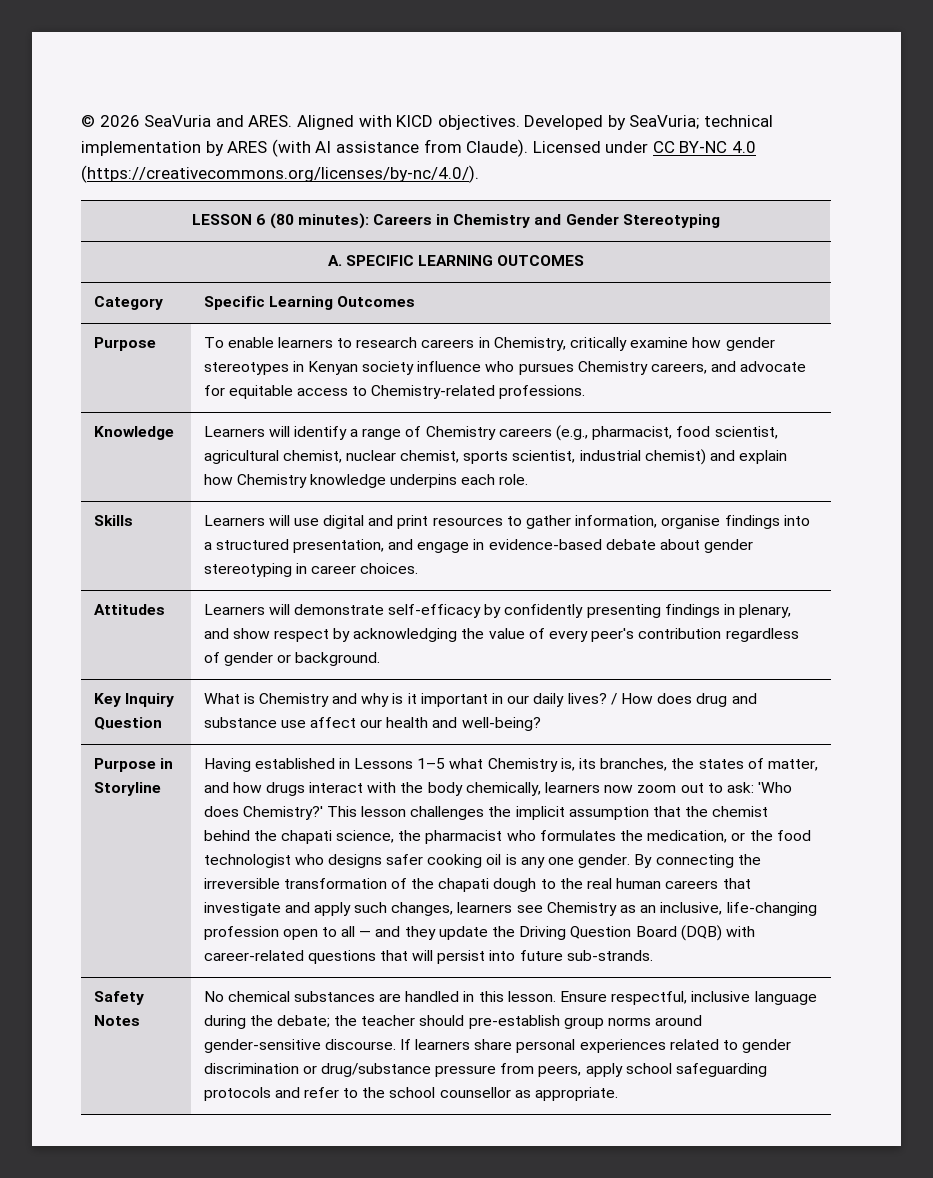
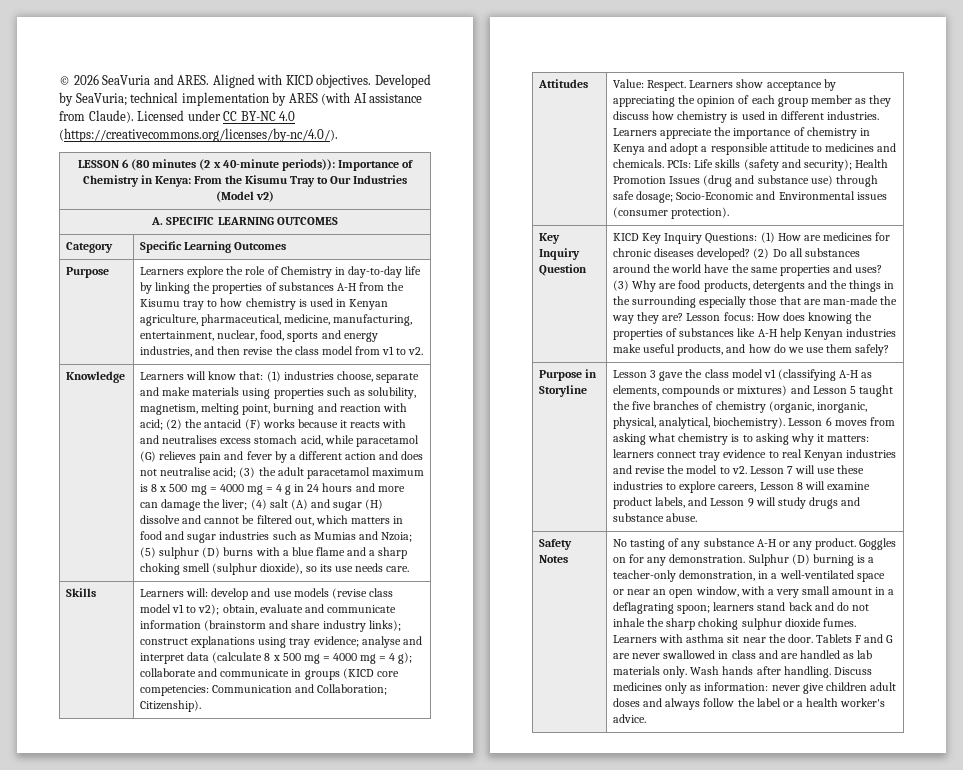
[297,213,720,229] minutes): Careers in Chemistry and Gender Stereotyping -> [152,159,413,171] [82,175,408,187] [215,191,275,202] minutes (2 x 40-minute periods)): Importance of Chemistry in Kenya: From the Kisumu Tray to Our Industries (Model v2)
[203,337,775,351] [203,361,807,375] [203,385,586,399] [93,426,174,440] [203,425,778,441] [203,449,788,465] [203,474,529,488] [93,515,133,526] [203,515,810,529] [203,539,754,553] [203,563,419,577] [93,604,165,615] [203,604,792,618] [203,628,799,642] [203,652,381,666] [93,693,174,707] [93,717,162,730] [203,693,757,707] [203,717,541,731] [93,758,173,772] [93,782,161,796] [203,758,818,772] [203,782,793,796] [203,806,769,820] [203,830,811,844] [203,854,761,868] [203,878,751,892] [203,902,817,916] [203,925,755,941] [203,950,653,964] [93,991,144,1005] [93,1015,140,1026] [203,991,817,1005] [203,1015,703,1029] [203,1039,792,1053] [203,1063,768,1077] [203,1087,619,1101] To enable learners to research careers in Chemistry, critically examine how gender stereotypes in Kenyan society influence who pursues Chemistry careers, and advocate for equitable access to Chemistry-related professions. // Knowledge | Learners will identify a range of Chemistry careers (e.g., pharmacist, food scientist, agricultural chemist, nuclear chemist, sports scientist, industrial chemist) and explain how Chemistry knowledge underpins each role. // Skills | Learners will use digital and print resources to gather information, organise findings into a structured presentation, and engage in evidence-based debate about gender stereotyping in career choices. // Attitudes | Learners will demonstrate self-efficacy by confidently presenting findings in plenary, and show respect by acknowledging the value of every peer's contribution regardless of gender or background. // Key Inquiry Question | What is Chemistry and why is it important in our daily lives? / How does drug and substance use affect our health and well-being? // Purpose in Storyline | Having established in Lessons 1–5 what Chemistry is, its branches, the states of matter, and how drugs interact with the body chemically, learners now zoom out to ask: 'Who does Chemistry?' This lesson challenges the implicit assumption that the chemist behind the chapati science, the pharmacist who formulates the medication, or the food technologist who designs safer cooking oil is any one gender. By connecting the irreversible transformation of the chapati dough to the real human careers that investigate and apply such changes, learners see Chemistry as an inclusive, life-changing profession open to all — and they update the Driving Question Board (DQB) with career-related questions that will persist into future sub-strands. // Safety Notes | No chemical substances are handled in this lesson. Ensure respectful, inclusive language during the debate; the teacher should pre-establish group norms around gender-sensitive discourse. If learners share personal experiences related to gender discrimination or drug/substance pressure from peers, apply school safeguarding protocols and refer to the school counsellor as appropriate. -> [140,266,421,278] [140,282,404,294] [140,298,388,310] [140,314,413,326] [140,330,378,342] [140,346,424,357] [66,371,126,383] [140,371,419,383] [140,387,416,399] [140,403,407,415] [140,419,407,430] [140,435,419,447] [140,451,424,463] [140,467,424,479] [140,483,405,495] [140,499,384,511] [140,515,403,526] [140,531,412,543] [140,547,408,559] [140,563,409,575] [66,588,97,597] [140,588,393,600] [140,604,396,615] [140,620,401,632] [140,636,422,648] [140,652,413,664] [140,668,399,680] [140,684,388,696] [140,700,202,712] [538,79,589,88] [613,79,836,91] [613,95,891,107] [613,111,879,123] [613,127,870,139] [613,143,896,155] [613,159,888,171] [613,175,878,187] [613,191,887,203] [613,207,730,219] [539,233,561,244] [539,248,581,260] [539,264,588,276] [613,232,890,244] [613,248,860,260] [613,264,882,276] [613,280,895,292] [613,296,897,308] [612,312,872,324] [613,328,896,340] [613,344,890,356] [539,369,598,381] [539,385,588,397] [613,369,873,381] [613,385,893,397] [613,401,867,413] [613,417,895,429] [613,433,869,445] [613,449,896,461] [613,465,865,474] [613,481,870,493] [613,497,860,509] [613,513,698,522] [539,539,573,550] [539,555,569,563] [613,538,897,550] [613,554,874,566] [613,570,885,582] [613,586,895,598] [613,602,869,614] [613,618,856,630] [613,634,894,643] [613,650,873,659] [613,666,872,678] [613,682,896,694] [613,698,886,710] [613,714,647,723] Learners explore the role of Chemistry in day-to-day life by linking the properties of substances A-H from the Kisumu tray to how chemistry is used in Kenyan agriculture, pharmaceutical, medicine, manufacturing, entertainment, nuclear, food, sports and energy industries, and then revise the class model from v1 to v2. // Knowledge | Learners will know that: (1) industries choose, separate and make materials using properties such as solubility, magnetism, melting point, burning and reaction with acid; (2) the antacid (F) works because it reacts with and neutralises excess stomach acid, while paracetamol (G) relieves pain and fever by a different action and does not neutralise acid; (3) the adult paracetamol maximum is 8 x 500 mg = 4000 mg = 4 g in 24 hours and more can damage the liver; (4) salt (A) and sugar (H) dissolve and cannot be filtered out, which matters in food and sugar industries such as Mumias and Nzoia; (5) sulphur (D) burns with a blue flame and a sharp choking smell (sulphur dioxide), so its use needs care. // Skills | Learners will: develop and use models (revise class model v1 to v2); obtain, evaluate and communicate information (brainstorm and share industry links); construct explanations using tray evidence; analyse and interpret data (calculate 8 x 500 mg = 4000 mg = 4 g); collaborate and communicate in groups (KICD core competencies: Communication and Collaboration; Citizenship). // Attitudes | Value: Respect. Learners show acceptance by appreciating the opinion of each group member as they discuss how chemistry is used in different industries. Learners appreciate the importance of chemistry in Kenya and adopt a responsible attitude to medicines and chemicals. PCIs: Life skills (safety and security); Health Promotion Issues (drug and substance use) through safe dosage; Socio-Economic and Environmental issues (consumer protection). // Key Inquiry Question | KICD Key Inquiry Questions: (1) How are medicines for chronic diseases developed? (2) Do all substances around the world have the same properties and uses? (3) Why are food products, detergents and the things in the surrounding especially those that are man-made the way they are? Lesson focus: How does knowing the properties of substances like A-H help Kenyan industries make useful products, and how do we use them safely? // Purpose in Storyline | Lesson 3 gave the class model v1 (classifying A-H as elements, compounds or mixtures) and Lesson 5 taught the five branches of chemistry (organic, inorganic, physical, analytical, biochemistry). Lesson 6 moves from asking what chemistry is to asking why it matters: learners connect tray evidence to real Kenyan industries and revise the model to v2. Lesson 7 will use these industries to explore careers, Lesson 8 will examine product labels, and Lesson 9 will study drugs and substance abuse. // Safety Notes | No tasting of any substance A-H or any product. Goggles on for any demonstration. Sulphur (D) burning is a teacher-only demonstration, in a well-ventilated space or near an open window, with a very small amount in a deflagrating spoon; learners stand back and do not inhale the sharp choking sulphur dioxide fumes. Learners with asthma sit near the door. Tablets F and G are never swallowed in class and are handled as lab materials only. Wash hands after handling. Discuss medicines only as information: never give children adult doses and always follow the label or a health worker's advice.

